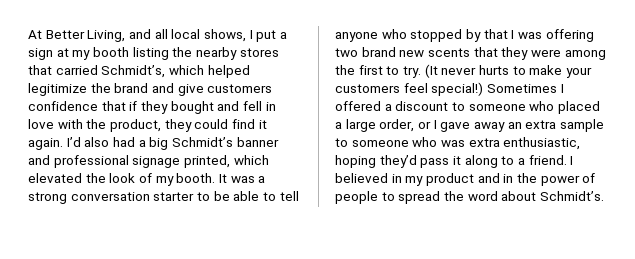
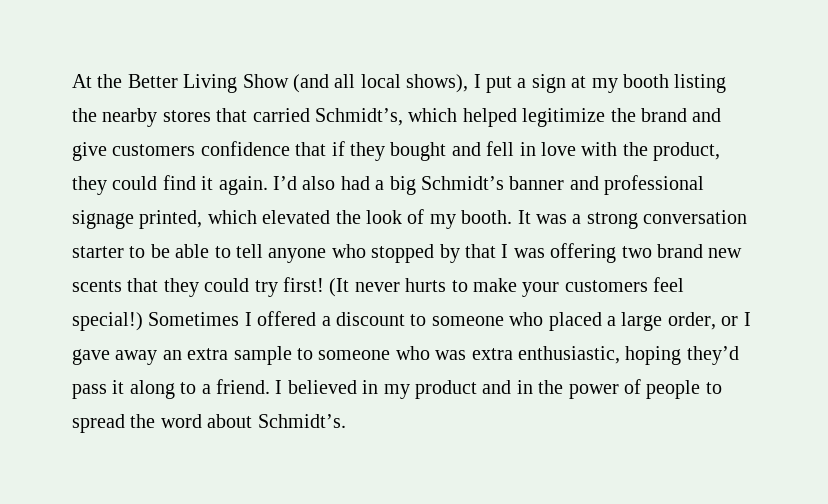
[45,29,151,42] Better Living, and -> [97,74,329,93] the Better Living Show (and
[203,29,246,42] shows, -> [406,74,469,93] shows),
[530,49,606,60] [335,65,421,78] were among the first to try. -> [204,277,324,297] could try first!

